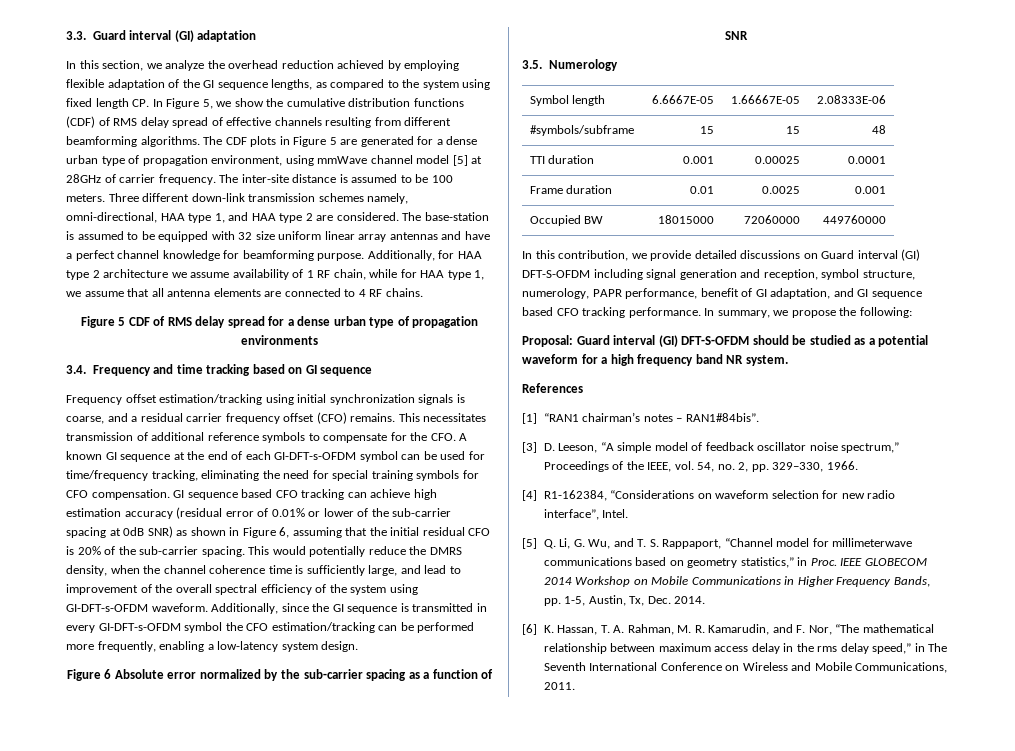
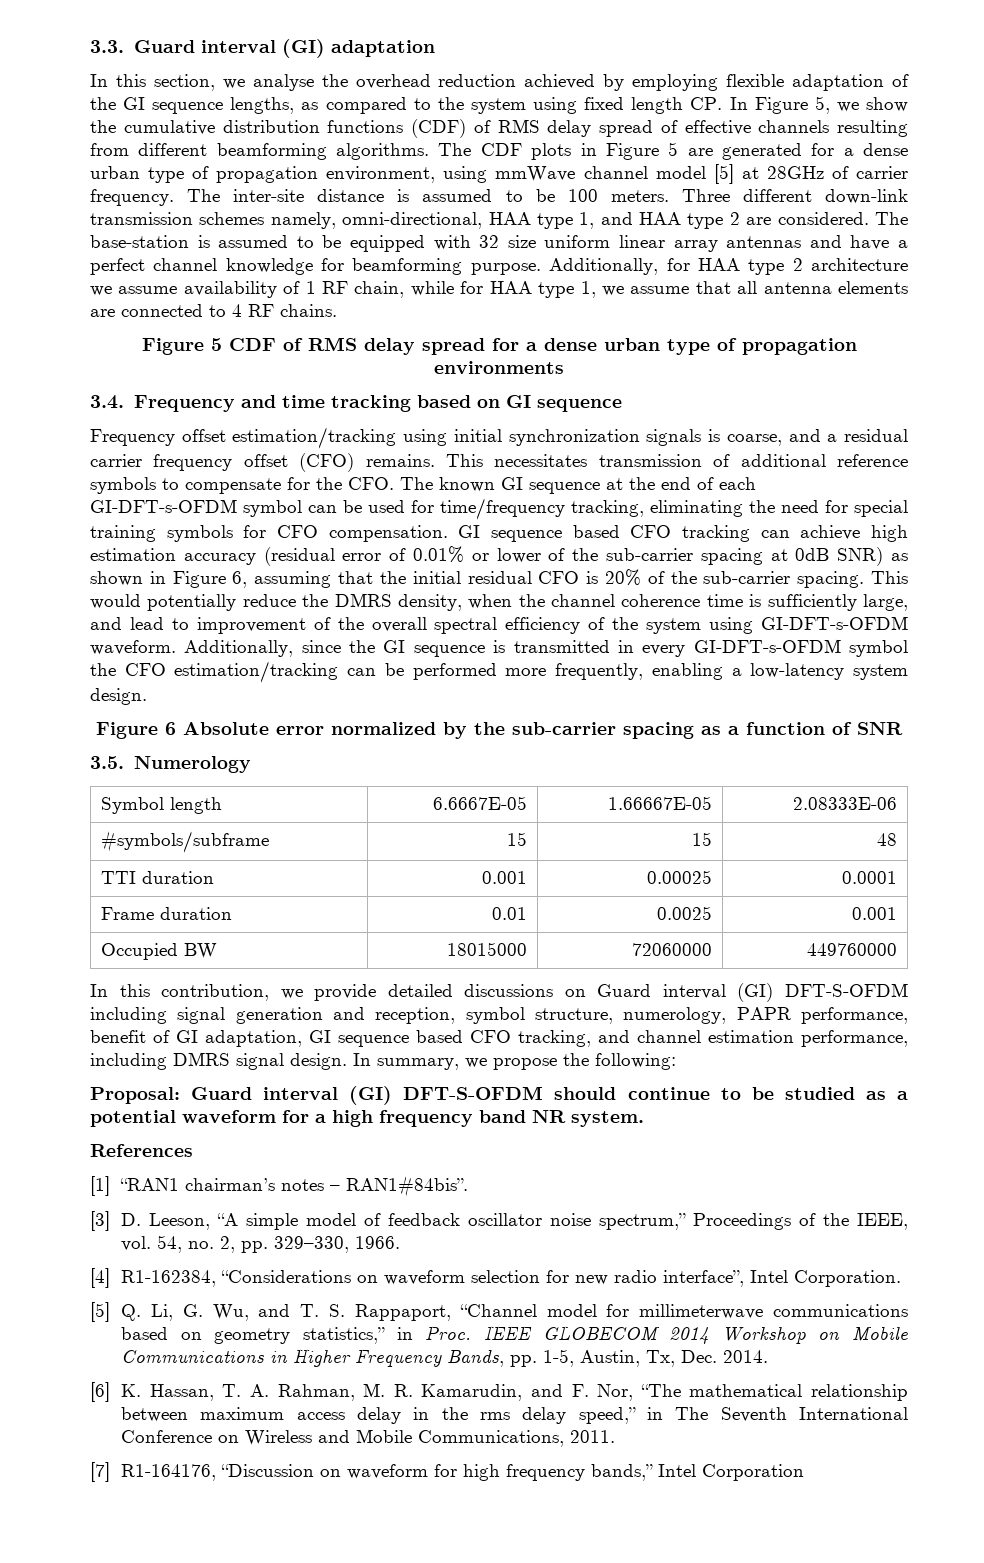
[165,60,205,71] analyze -> [252,74,314,91] analyse
[459,433,468,441] A -> [400,477,433,490] The
[833,288,922,299] [522,307,701,318] and GI sequence based CFO tracking performance. -> [309,1030,908,1047] [90,1052,347,1070] GI sequence based CFO tracking, and channel estimation performance, including DMRS signal design.
(789, 340) none -> [627,1087,741,1100] continue to
[602,509,629,518] Intel. -> [750,1270,902,1287] Intel Corporation.
(575, 686) none -> [90,1462,805,1482] // [7] R1-164176, “Discussion on waveform for high frequency bands,” Intel Corporation

